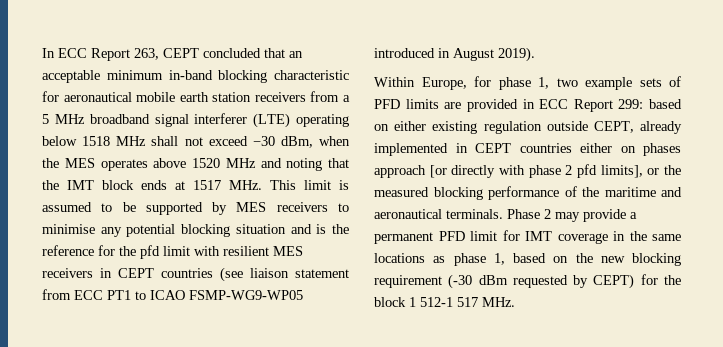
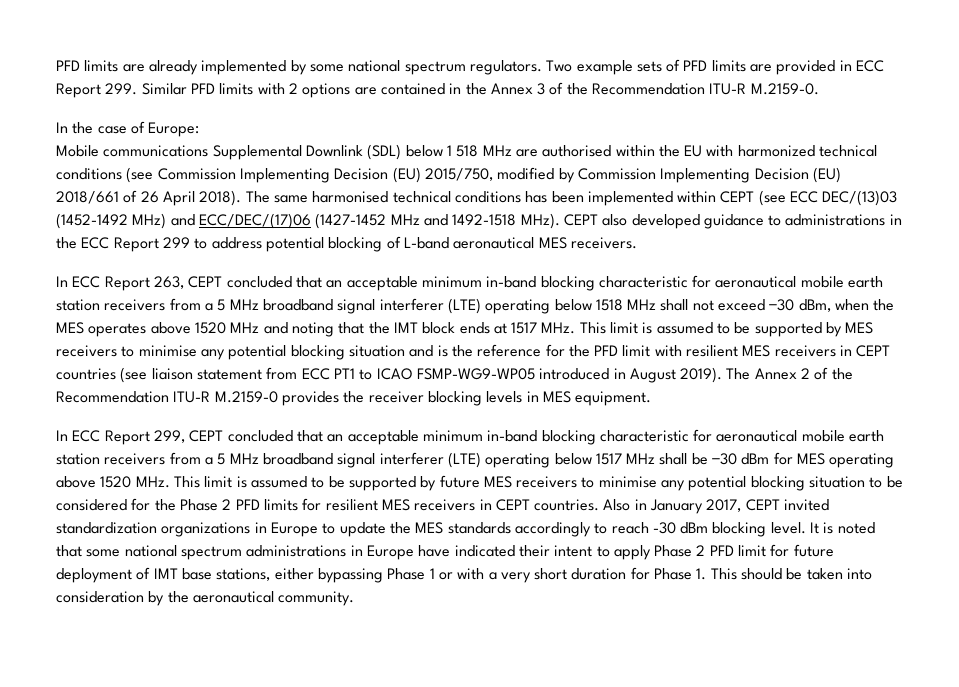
(42, 53) none -> [56,59,885,75] [56,82,819,98] [56,121,200,137] [56,144,878,160] [56,167,841,183] [56,190,898,206] [56,213,902,229] [56,236,637,252] PFD limits are already implemented by some national spectrum regulators. Two example sets of PFD limits are provided in ECC Report 299. Similar PFD limits with 2 options are contained in the Annex 3 of the Recommendation ITU-R M.2159-0. // In the case of Europe: // Mobile communications Supplemental Downlink (SDL) below 1 518 MHz are authorised within the EU with harmonized technical conditions (see Commission Implementing Decision (EU) 2015/750, modified by Commission Implementing Decision (EU) 2018/661 of 26 April 2018). The same harmonised technical conditions has been implemented within CEPT (see ECC DEC/(13)03 (1452-1492 MHz) and ECC/DEC/(17)06 (1427-1452 MHz and 1492-1518 MHz). CEPT also developed guidance to administrations in the ECC Report 299 to address potential blocking of L-band aeronautical MES receivers. //
[140,245,160,259] pfd -> [594,345,619,356] PFD
[374,76,681,90] [374,99,682,112] [374,121,682,134] [374,143,681,156] [374,164,681,178] [374,186,682,200] [374,209,637,222] [374,230,681,244] [374,253,681,266] [374,274,681,289] [374,297,515,307] // Within Europe, for phase 1, two example sets of PFD limits are provided in ECC Report 299: based on either existing regulation outside CEPT, already implemented in CEPT countries either on phases approach [or directly with phase 2 pfd limits], or the measured blocking performance of the maritime and aeronautical terminals. Phase 2 may provide a permanent PFD limit for IMT coverage in the same locations as phase 1, based on the new blocking requirement (-30 dBm requested by CEPT) for the block 1 512-1 517 MHz. -> [726,367,853,380] [56,391,652,406] [56,429,885,445] [56,452,895,468] [56,475,903,491] [56,498,830,514] [56,522,875,537] [56,544,834,560] [56,567,873,583] [56,591,355,606] The Annex 2 of the Recommendation ITU-R M.2159-0 provides the receiver blocking levels in MES equipment. // In ECC Report 299, CEPT concluded that an acceptable minimum in-band blocking characteristic for aeronautical mobile earth station receivers from a 5 MHz broadband signal interferer (LTE) operating below 1517 MHz shall be −30 dBm for MES operating above 1520 MHz. This limit is assumed to be supported by future MES receivers to minimise any potential blocking situation to be considered for the Phase 2 PFD limits for resilient MES receivers in CEPT countries. Also in January 2017, CEPT invited standardization organizations in Europe to update the MES standards accordingly to reach -30 dBm blocking level. It is noted that some national spectrum administrations in Europe have indicated their intent to apply Phase 2 PFD limit for future deployment of IMT base stations, either bypassing Phase 1 or with a very short duration for Phase 1. This should be taken into consideration by the aeronautical community.

